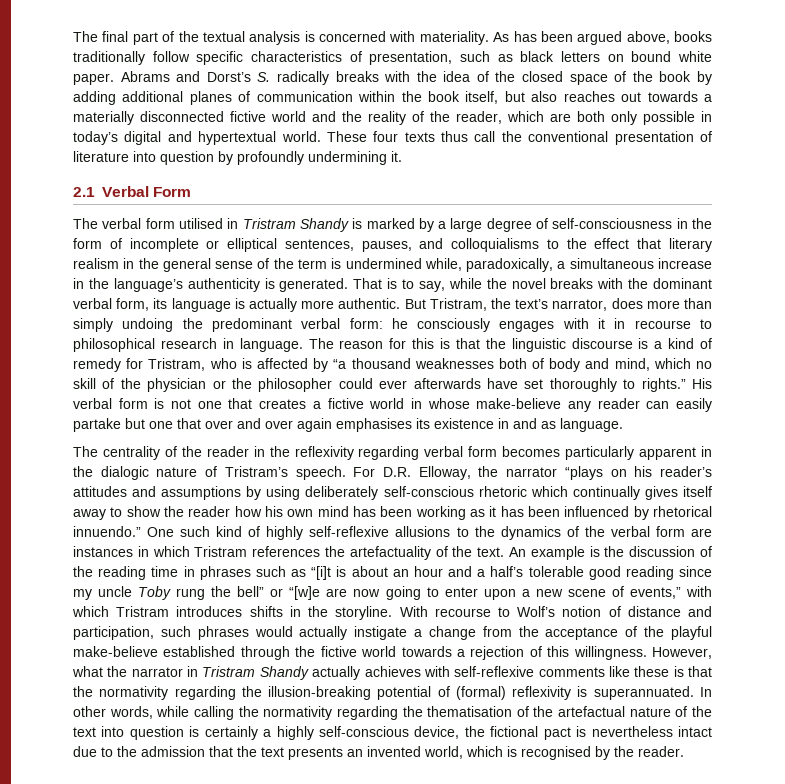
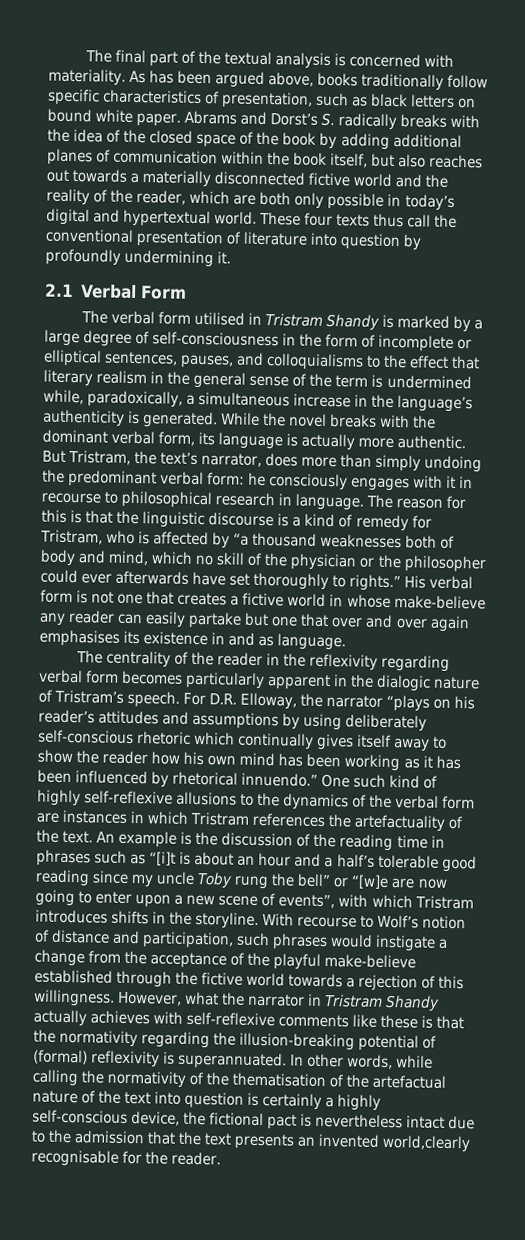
[353,278,482,292] That is to say, while -> [221,412,261,426] While
[629,587,681,599] events,” -> [278,894,336,909] events”,
[299,626,348,640] actually -> (374, 941) none
[336,706,398,720] regarding -> [189,1071,205,1086] of
[424,746,610,760] world, which is recognised by -> [382,1134,472,1153] [31,1149,143,1167] world,clearly recognisable for

